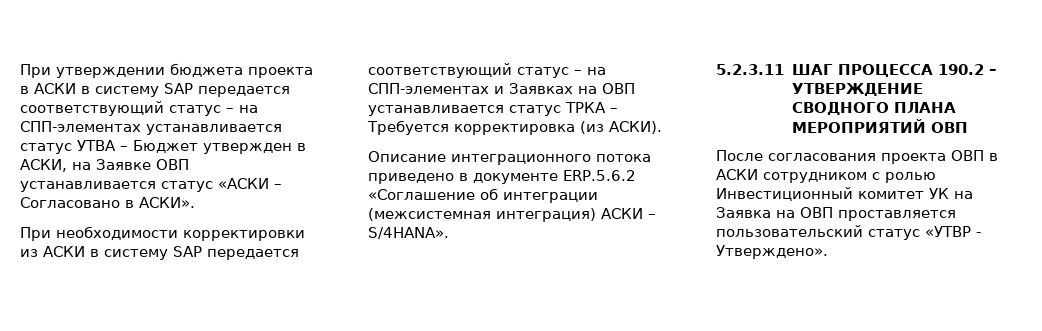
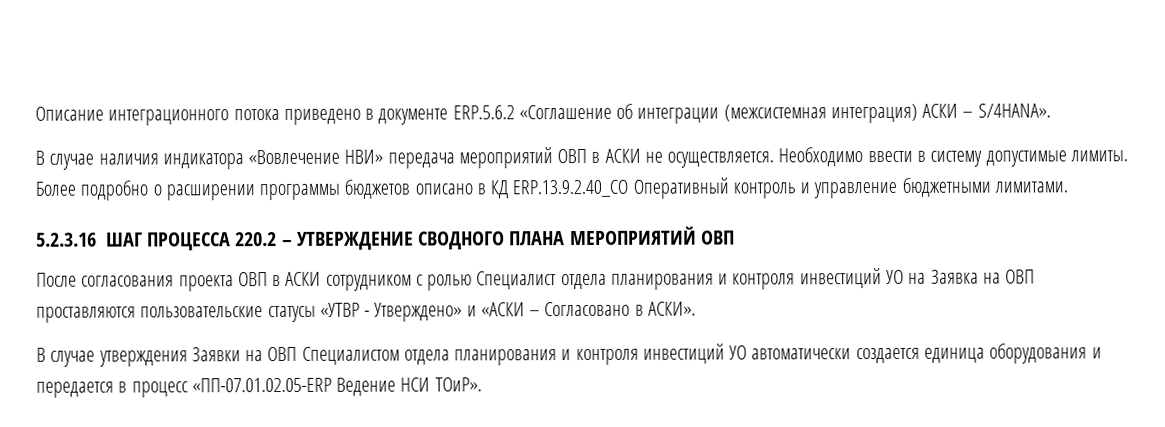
[20,63,313,78] [20,83,290,97] [20,101,258,116] [20,121,282,135] [20,140,306,154] [20,159,189,172] [20,178,282,192] [20,197,195,208] [20,226,305,241] [20,246,299,260] [368,63,606,78] [368,83,635,94] [368,102,618,116] [367,120,662,135] При утверждении бюджета проекта в АСКИ в систему SAP передается соответствующий статус – на СПП-элементах устанавливается статус УТВА – Бюджет утвержден в АСКИ, на Заявке ОВП устанавливается статус «АСКИ – Согласовано в АСКИ». // При необходимости корректировки из АСКИ в систему SAP передается соответствующий статус – на СПП-элементах и Заявках на ОВП устанавливается статус ТРКА – Требуется корректировка (из АСКИ). // -> (35, 113) none
[716,64,784,75] 5.2.3.11 -> [35,147,1128,170] [35,177,1068,201] [36,232,97,247] В случае наличия индикатора «Вовлечение НВИ» передача мероприятий ОВП в АСКИ не осуществляется. Необходимо ввести в систему допустимые лимиты. Более подробно о расширении программы бюджетов описано в КД ERP.13.9.2.40_CO Оперативный контроль и управление бюджетными лимитами. // 5.2.3.16
[937,64,984,75] 190.2 -> [235,232,278,247] 220.2
[716,187,973,201] [716,207,956,221] [716,225,981,240] [716,245,828,259] Инвестиционный комитет УК на Заявка на ОВП проставляется пользовательский статус «УТВР - Утверждено». -> [476,268,1036,290] [36,301,696,323] [36,343,1102,367] [36,377,482,398] Специалист отдела планирования и контроля инвестиций УО на Заявка на ОВП проставляются пользовательские статусы «УТВР - Утверждено» и «АСКИ – Согласовано в АСКИ». // В случае утверждения Заявки на ОВП Специалистом отдела планирования и контроля инвестиций УО автоматически создается единица оборудования и передается в процесс «ПП-07.01.02.05-ERP Ведение НСИ ТОиР».

